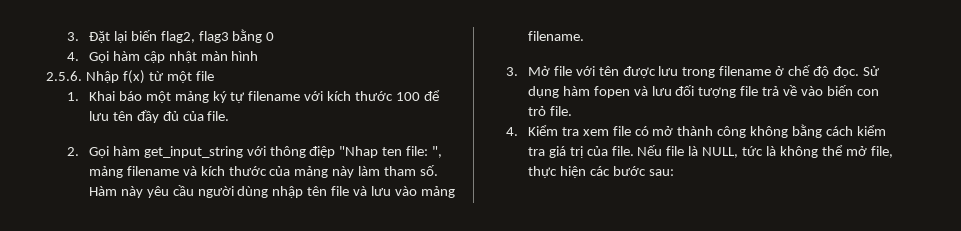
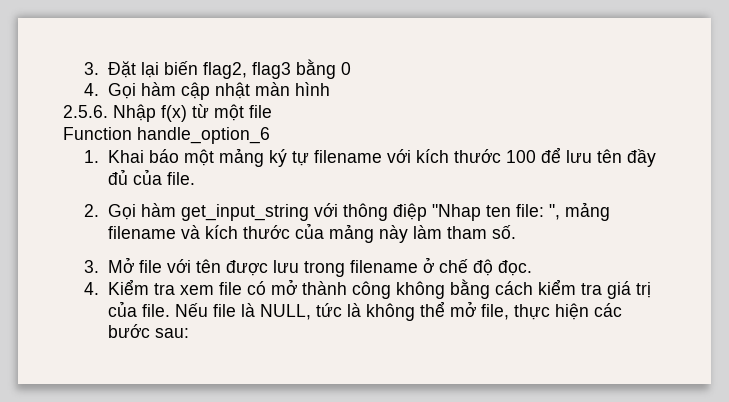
(214, 76) none -> [63,127,270,144] // Function handle_option_6
[88,185,455,198] [527,31,584,41] Hàm này yêu cầu người dùng nhập tên file và lưu vào mảng filename. -> (516, 232) none
[862,66,880,76] [527,85,879,98] [527,106,572,116] Sử dụng hàm fopen và lưu đối tượng file trả về vào biến con trỏ file. -> (532, 268) none

